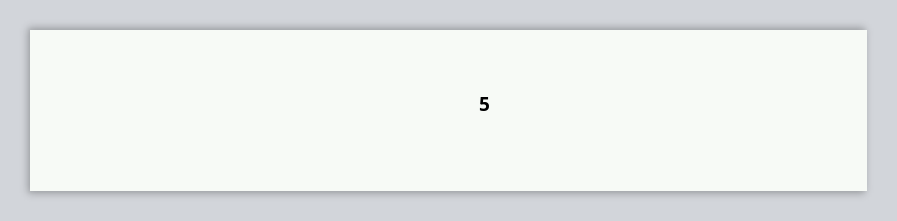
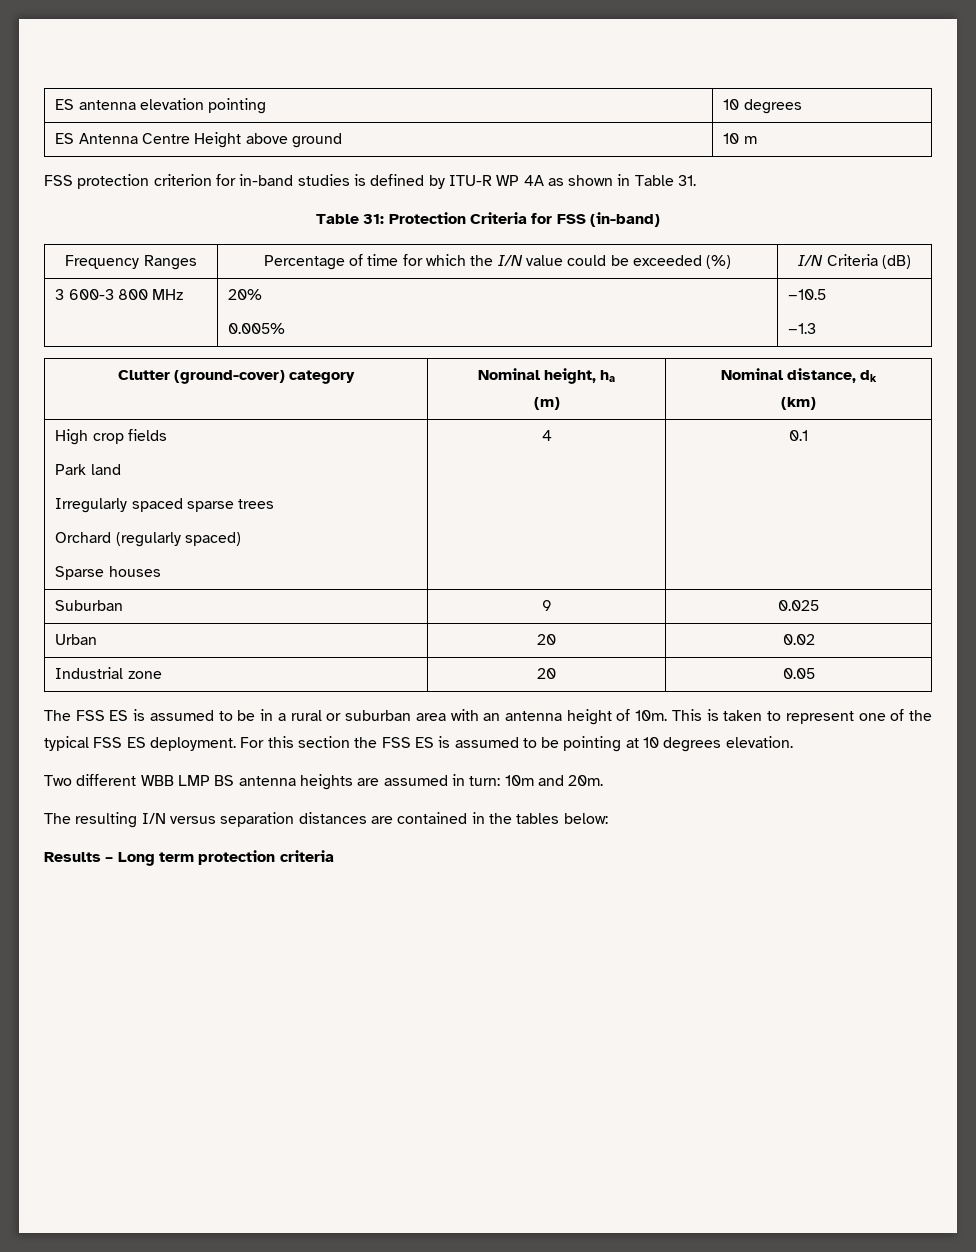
[478,97,490,111] 5 -> [55,98,267,114] [723,99,802,114] [55,132,342,148] [723,133,757,144] [44,174,697,189] [316,212,660,227] [65,255,197,270] [263,254,732,270] [798,254,911,269] [55,289,184,300] [228,289,263,300] [228,323,286,334] [788,289,827,300] [788,323,817,334] [117,370,356,384] [477,368,616,384] [533,397,560,410] [720,368,878,383] [781,397,816,410] [55,429,167,445] [55,464,121,475] [55,498,275,513] [55,532,241,547] [55,566,161,580] [541,430,552,441] [789,430,808,441] [55,600,124,611] [541,600,552,611] [778,600,819,611] [55,634,98,645] [537,634,556,645] [782,634,815,645] [55,667,162,679] [537,668,556,679] [782,668,815,679] [44,709,933,725] [44,736,793,752] [44,774,604,790] [44,812,608,828] [44,850,334,866] ES antenna elevation pointing | 10 degrees // ES Antenna Centre Height above ground | 10 m // FSS protection criterion for in-band studies is defined by ITU-R WP 4A as shown in Table 31. // Table 31: Protection Criteria for FSS (in-band) // Frequency Ranges | Percentage of time for which the I/N value could be exceeded (%) | I/N Criteria (dB) // 3 600-3 800 MHz | 20% // 0.005% | −10.5 // −1.3 // Clutter (ground-cover) category | Nominal height, ha // (m) | Nominal distance, dk // (km) // High crop fields // Park land // Irregularly spaced sparse trees // Orchard (regularly spaced) // Sparse houses | 4 | 0.1 // Suburban | 9 | 0.025 // Urban | 20 | 0.02 // Industrial zone | 20 | 0.05 // The FSS ES is assumed to be in a rural or suburban area with an antenna height of 10m. This is taken to represent one of the typical FSS ES deployment. For this section the FSS ES is assumed to be pointing at 10 degrees elevation. // Two different WBB LMP BS antenna heights are assumed in turn: 10m and 20m. // The resulting I/N versus separation distances are contained in the tables below: // Results – Long term protection criteria

